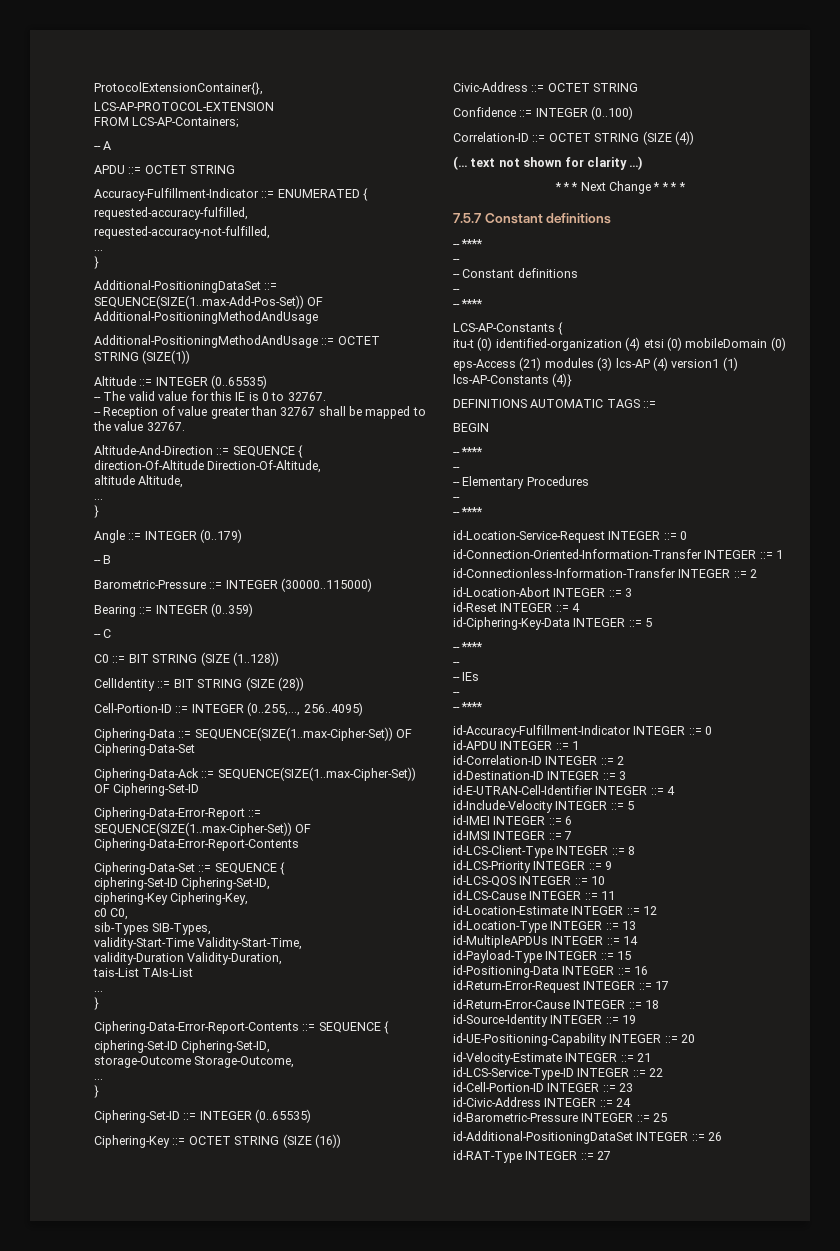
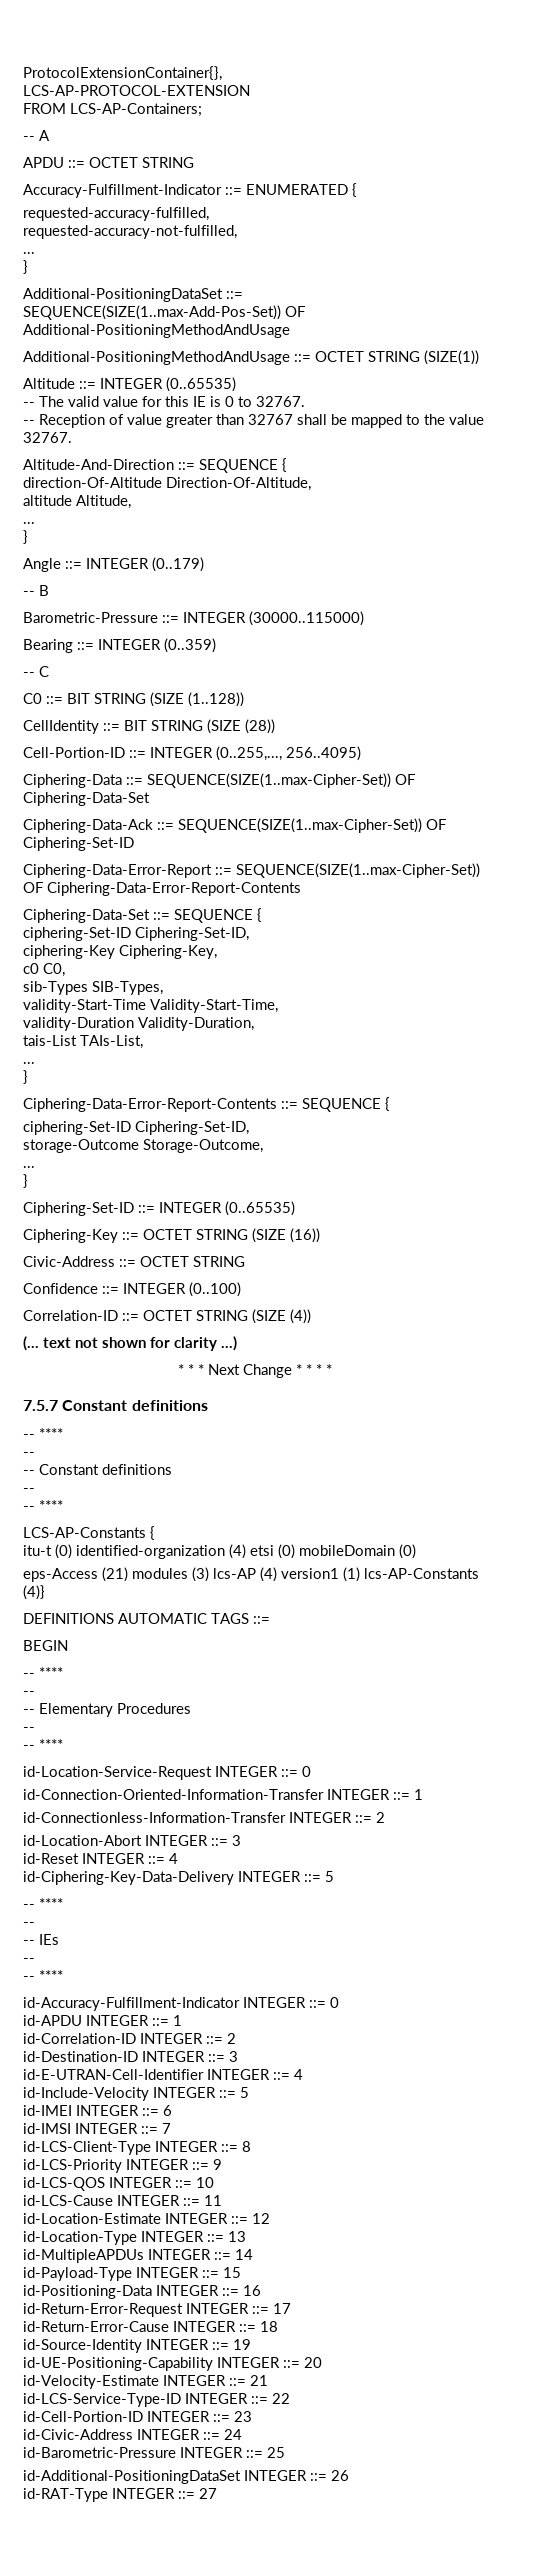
[142,968,194,977] TAIs-List -> [80,1035,143,1049] TAIs-List,
[453,617,570,630] id-Ciphering-Key-Data -> [23,1871,234,1885] id-Ciphering-Key-Data-Delivery

